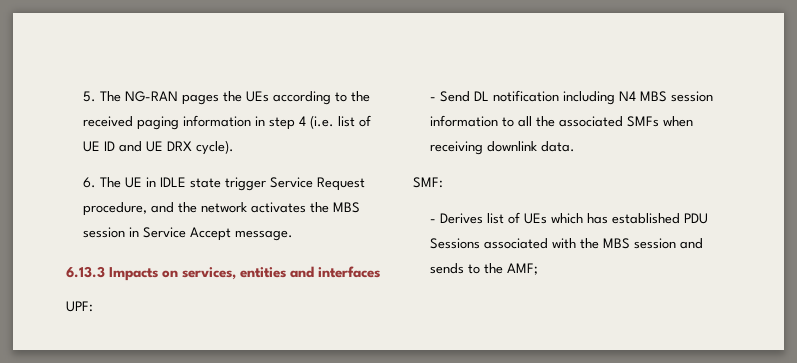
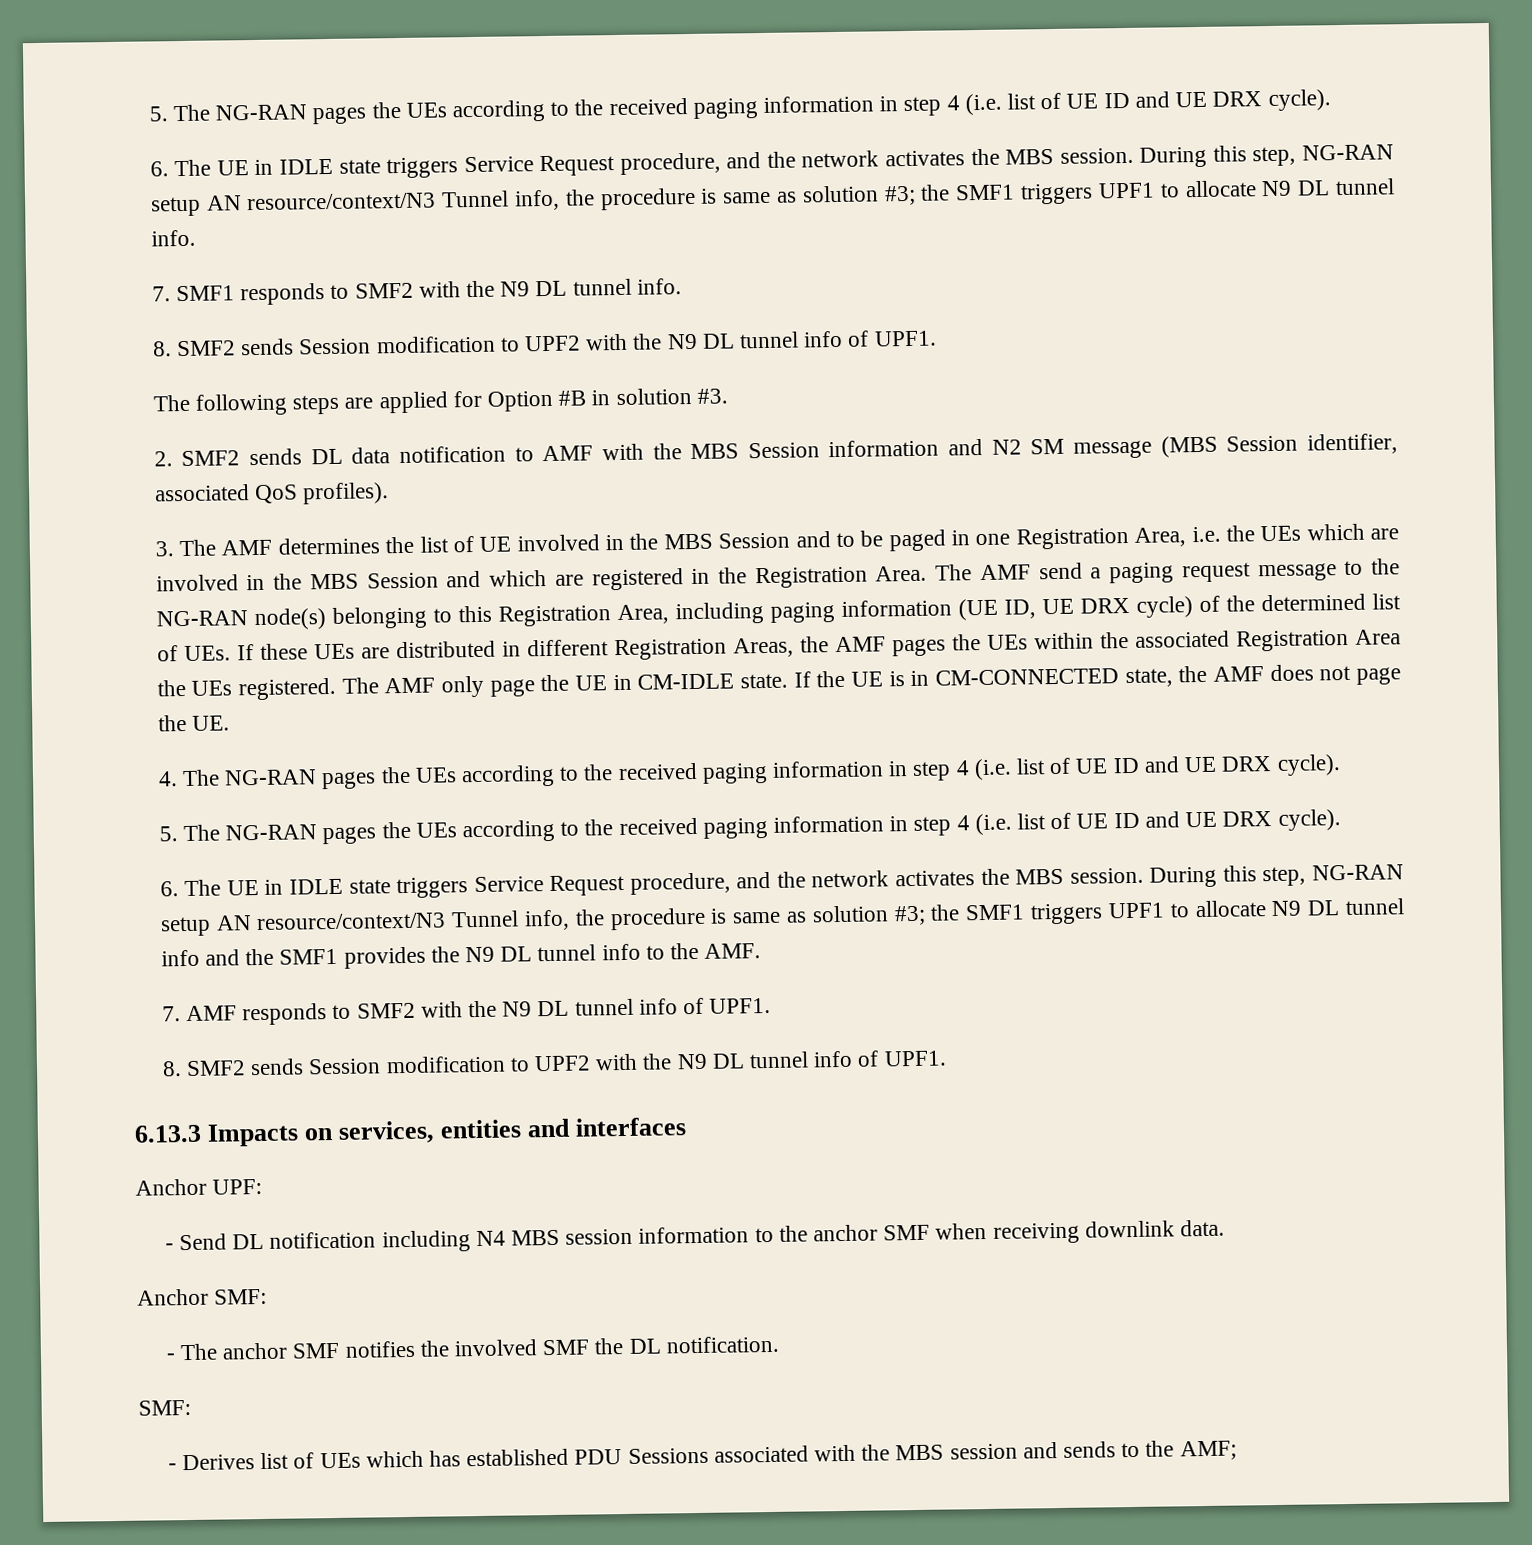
[225,177,366,191] [83,202,361,216] [83,227,294,241] trigger Service Request procedure, and the network activates the MBS session in Service Accept message. -> [386,144,1394,179] [150,178,1395,217] [150,229,196,247] [151,278,682,306] [151,330,937,357] [152,387,728,416] [153,433,1398,467] [153,482,390,505] [154,523,1400,557] [155,558,1401,592] [155,593,1401,631] [156,629,1401,662] [156,664,1402,701] [157,714,230,732] [157,754,1341,790] [158,809,1341,845] [159,864,1404,899] [159,898,1405,937] [160,942,762,969] [161,997,772,1026] [161,1050,947,1077] triggers Service Request procedure, and the network activates the MBS session. During this step, NG-RAN setup AN resource/context/N3 Tunnel info, the procedure is same as solution #3; the SMF1 triggers UPF1 to allocate N9 DL tunnel info. // 7. SMF1 responds to SMF2 with the N9 DL tunnel info. // 8. SMF2 sends Session modification to UPF2 with the N9 DL tunnel info of UPF1. // The following steps are applied for Option #B in solution #3. // 2. SMF2 sends DL data notification to AMF with the MBS Session information and N2 SM message (MBS Session identifier, associated QoS profiles). // 3. The AMF determines the list of UE involved in the MBS Session and to be paged in one Registration Area, i.e. the UEs which are involved in the MBS Session and which are registered in the Registration Area. The AMF send a paging request message to the NG-RAN node(s) belonging to this Registration Area, including paging information (UE ID, UE DRX cycle) of the determined list of UEs. If these UEs are distributed in different Registration Areas, the AMF pages the UEs within the associated Registration Area the UEs registered. The AMF only page the UE in CM-IDLE state. If the UE is in CM-CONNECTED state, the AMF does not page the UE. // 4. The NG-RAN pages the UEs according to the received paging information in step 4 (i.e. list of UE ID and UE DRX cycle). // 5. The NG-RAN pages the UEs according to the received paging information in step 4 (i.e. list of UE ID and UE DRX cycle). // 6. The UE in IDLE state triggers Service Request procedure, and the network activates the MBS session. During this step, NG-RAN setup AN resource/context/N3 Tunnel info, the procedure is same as solution #3; the SMF1 triggers UPF1 to allocate N9 DL tunnel info and the SMF1 provides the N9 DL tunnel info to the AMF. // 7. AMF responds to SMF2 with the N9 DL tunnel info of UPF1. // 8. SMF2 sends Session modification to UPF2 with the N9 DL tunnel info of UPF1.
(381, 272) none -> [135,1178,207,1196] Anchor
[518,116,660,127] all the associated SMFs -> [778,1224,931,1242] the anchor SMF
(576, 146) none -> [137,1288,268,1306] [165,1335,779,1361] // Anchor SMF: // - The anchor SMF notifies the involved SMF the DL notification.

